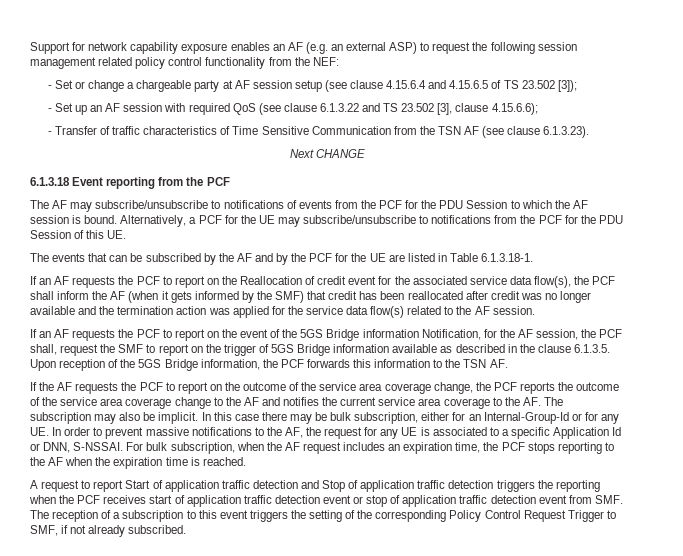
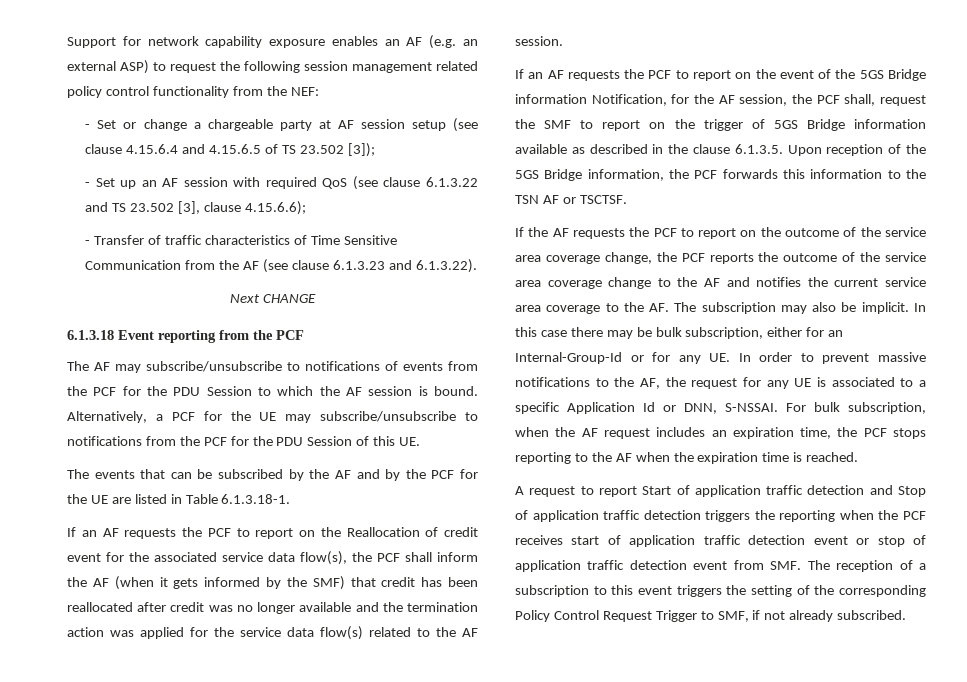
[437,126,461,135] TSN -> (240, 265) none
[543,126,590,138] 6.1.3.23). -> [332,259,477,273] 6.1.3.23 and 6.1.3.22).
[489,359,508,368] AF. -> [542,195,627,204] AF or TSCTSF.

